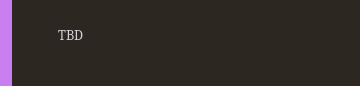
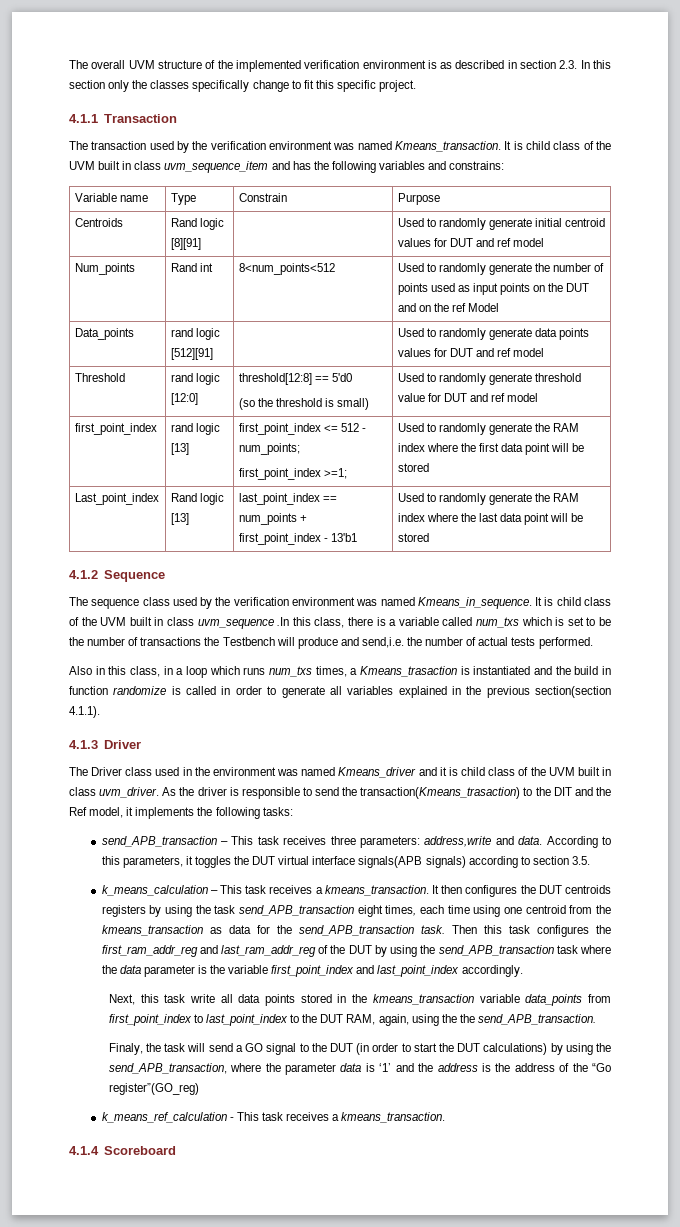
[58,30,83,40] TBD -> [69,60,611,72] [69,80,417,92] [69,114,177,123] [69,141,611,153] [69,161,505,173] [74,193,148,202] [170,193,196,205] [238,193,287,202] [397,193,440,205] [74,218,123,227] [170,218,224,230] [170,238,201,250] [397,218,606,230] [397,238,545,247] [74,263,135,275] [170,263,213,272] [238,263,335,275] [397,263,605,275] [397,283,590,295] [397,303,500,312] [74,328,134,340] [170,328,220,340] [170,348,213,360] [397,328,590,340] [397,348,545,357] [74,373,125,382] [170,373,220,385] [170,393,198,405] [238,373,352,385] [238,398,370,410] [397,373,582,385] [397,393,539,402] [74,423,157,435] [170,423,220,435] [170,443,189,455] [238,423,366,435] [238,443,300,455] [238,468,347,480] [397,423,580,435] [397,443,585,455] [397,463,429,472] [74,493,159,505] [170,493,224,505] [170,513,189,525] [238,493,337,505] [238,513,307,525] [238,533,357,545] [397,493,580,505] [397,513,584,525] [397,533,429,542] [69,570,165,582] [69,597,611,609] [69,617,612,629] [69,637,593,649] [69,666,612,678] [69,686,611,698] [69,706,100,718] [69,740,141,749] [69,767,611,778] [69,787,611,799] [69,807,293,819] [101,836,611,848] [101,856,590,868] [101,885,611,897] [101,905,612,917] [101,925,611,937] [101,945,611,957] [101,965,523,977] [108,994,611,1006] [108,1014,596,1026] [108,1043,612,1055] [108,1063,612,1075] [108,1083,199,1095] [101,1112,446,1123] [69,1146,176,1155] The overall UVM structure of the implemented verification environment is as described in section 2.3. In this section only the classes specifically change to fit this specific project. // 4.1.1 Transaction // The transaction used by the verification environment was named Kmeans_transaction. It is child class of the UVM built in class uvm_sequence_item and has the following variables and constrains: // Variable name | Type | Constrain | Purpose // Centroids | Rand logic [8][91] | | Used to randomly generate initial centroid values for DUT and ref model // Num_points | Rand int | 8<num_points<512 | Used to randomly generate the number of points used as input points on the DUT and on the ref Model // Data_points | rand logic [512][91] | | Used to randomly generate data points values for DUT and ref model // Threshold | rand logic [12:0] | threshold[12:8] == 5'd0 // (so the threshold is small) | Used to randomly generate threshold value for DUT and ref model // first_point_index | rand logic [13] | first_point_index <= 512 - num_points; // first_point_index >=1; | Used to randomly generate the RAM index where the first data point will be stored // Last_point_index | Rand logic [13] | last_point_index == num_points + first_point_index - 13'b1 | Used to randomly generate the RAM index where the last data point will be stored // 4.1.2 Sequence // The sequence class used by the verification environment was named Kmeans_in_sequence. It is child class of the UVM built in class uvm_sequence .In this class, there is a variable called num_txs which is set to be the number of transactions the Testbench will produce and send,i.e. the number of actual tests performed. // Also in this class, in a loop which runs num_txs times, a Kmeans_trasaction is instantiated and the build in function randomize is called in order to generate all variables explained in the previous section(section 4.1.1). // 4.1.3 Driver // The Driver class used in the environment was named Kmeans_driver and it is child class of the UVM built in class uvm_driver. As the driver is responsible to send the transaction(Kmeans_trasaction) to the DIT and the Ref model, it implements the following tasks: // send_APB_transaction – This task receives three parameters: address,write and data. According to this parameters, it toggles the DUT virtual interface signals(APB signals) according to section 3.5. // k_means_calculation – This task receives a kmeans_transaction. It then configures the DUT centroids registers by using the task send_APB_transaction eight times, each time using one centroid from the kmeans_transaction as data for the send_APB_transaction task. Then this task configures the first_ram_addr_reg and last_ram_addr_reg of the DUT by using the send_APB_transaction task where the data parameter is the variable first_point_index and last_point_index accordingly. // Next, this task write all data points stored in the kmeans_transaction variable data_points from first_point_index to last_point_index to the DUT RAM, again, using the the send_APB_transaction. // Finaly, the task will send a GO signal to the DUT (in order to start the DUT calculations) by using the send_APB_transaction, where the parameter data is ‘1’ and the address is the address of the “Go register”(GO_reg) // k_means_ref_calculation - This task receives a kmeans_transaction. // 4.1.4 Scoreboard

